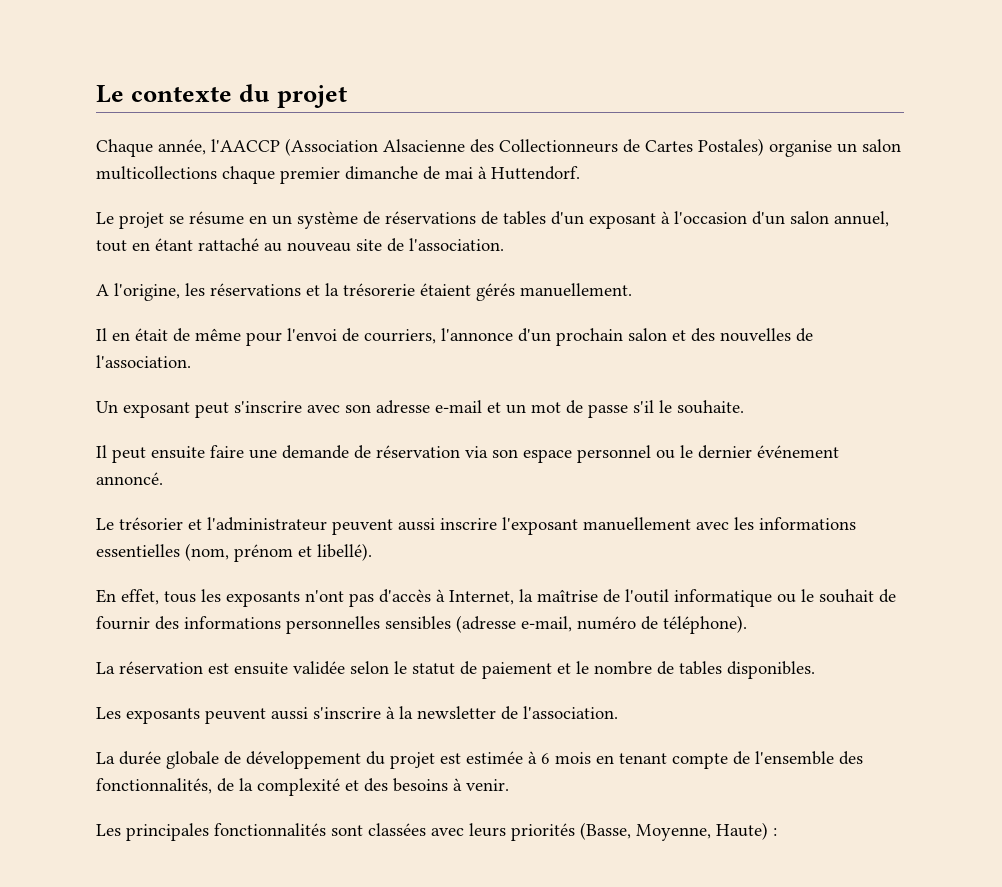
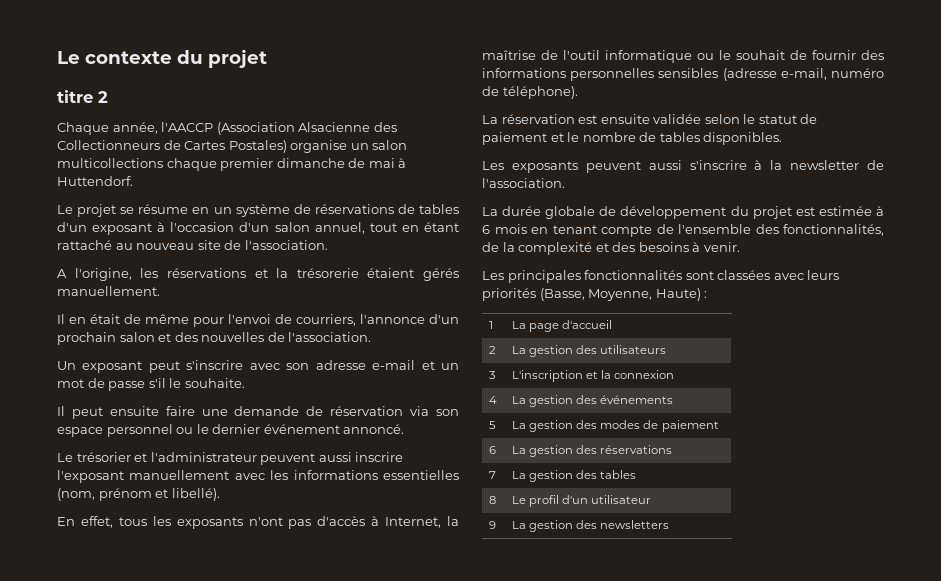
(348, 96) none -> [57,90,108,103] // titre 2
(777, 832) none -> [489,321,494,329] [512,320,613,332] [489,346,497,354] [512,345,667,357] [489,371,496,379] [512,370,675,382] [489,396,498,404] [512,395,674,407] [489,421,497,429] [512,420,719,432] [489,446,497,454] [512,445,673,457] [489,471,497,479] [512,470,637,482] [489,496,497,504] [512,495,652,507] [489,521,497,529] [512,520,670,532] // 1 | La page d'accueil // 2 | La gestion des utilisateurs // 3 | L'inscription et la connexion // 4 | La gestion des événements // 5 | La gestion des modes de paiement // 6 | La gestion des réservations // 7 | La gestion des tables // 8 | Le profil d'un utilisateur // 9 | La gestion des newsletters

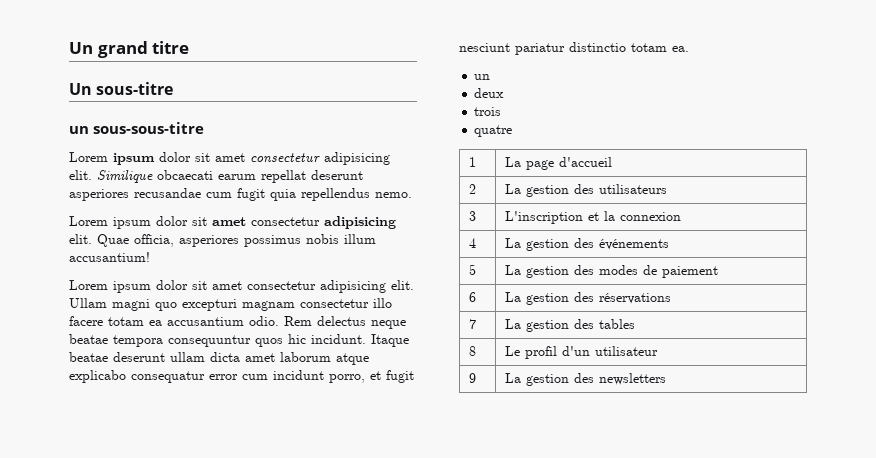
[57,49,267,68] [57,90,108,103] [57,122,397,135] [57,140,408,153] [57,158,407,171] [57,176,133,186] [57,204,459,217] [57,222,459,235] [57,240,328,250] [57,268,459,281] [57,286,160,296] [57,314,459,327] [57,332,372,345] [57,360,460,373] [57,378,245,391] [57,406,459,419] [57,424,405,437] [57,452,404,465] [57,470,459,483] [57,488,220,501] [57,516,459,529] [482,50,884,63] [482,68,884,81] [482,86,578,99] [482,114,818,124] [482,132,783,145] [482,160,884,173] [482,178,565,188] [482,206,884,219] [482,224,884,237] [482,242,740,255] [482,270,840,283] [482,288,708,301] Le contexte du projet // titre 2 // Chaque année, l'AACCP (Association Alsacienne des Collectionneurs de Cartes Postales) organise un salon multicollections chaque premier dimanche de mai à Huttendorf. // Le projet se résume en un système de réservations de tables d'un exposant à l'occasion d'un salon annuel, tout en étant rattaché au nouveau site de l'association. // A l'origine, les réservations et la trésorerie étaient gérés manuellement. // Il en était de même pour l'envoi de courriers, l'annonce d'un prochain salon et des nouvelles de l'association. // Un exposant peut s'inscrire avec son adresse e-mail et un mot de passe s'il le souhaite. // Il peut ensuite faire une demande de réservation via son espace personnel ou le dernier événement annoncé. // Le trésorier et l'administrateur peuvent aussi inscrire l'exposant manuellement avec les informations essentielles (nom, prénom et libellé). // En effet, tous les exposants n'ont pas d'accès à Internet, la maîtrise de l'outil informatique ou le souhait de fournir des informations personnelles sensibles (adresse e-mail, numéro de téléphone). // La réservation est ensuite validée selon le statut de paiement et le nombre de tables disponibles. // Les exposants peuvent aussi s'inscrire à la newsletter de l'association. // La durée globale de développement du projet est estimée à 6 mois en tenant compte de l'ensemble des fonctionnalités, de la complexité et des besoins à venir. // Les principales fonctionnalités sont classées avec leurs priorités (Basse, Moyenne, Haute) : -> [69,41,190,58] [69,82,174,95] [69,122,204,134] [69,152,390,165] [69,170,363,183] [69,188,412,201] [69,216,396,229] [69,234,376,247] [69,252,150,262] [69,280,414,293] [69,298,392,311] [69,316,406,329] [69,334,409,347] [69,352,369,365] [69,370,414,383] [459,42,689,55] [474,74,491,80] [474,88,505,98] [474,107,502,116] [474,125,513,137] Un grand titre // Un sous-titre // un sous-sous-titre // Lorem ipsum dolor sit amet consectetur adipisicing elit. Similique obcaecati earum repellat deserunt asperiores recusandae cum fugit quia repellendus nemo. // Lorem ipsum dolor sit amet consectetur adipisicing elit. Quae officia, asperiores possimus nobis illum accusantium! // Lorem ipsum dolor sit amet consectetur adipisicing elit. Ullam magni quo excepturi magnam consectetur illo facere totam ea accusantium odio. Rem delectus neque beatae tempora consequuntur quos hic incidunt. Itaque beatae deserunt ullam dicta amet laborum atque explicabo consequatur error cum incidunt porro, et fugit nesciunt pariatur distinctio totam ea. // un // deux // trois // quatre

